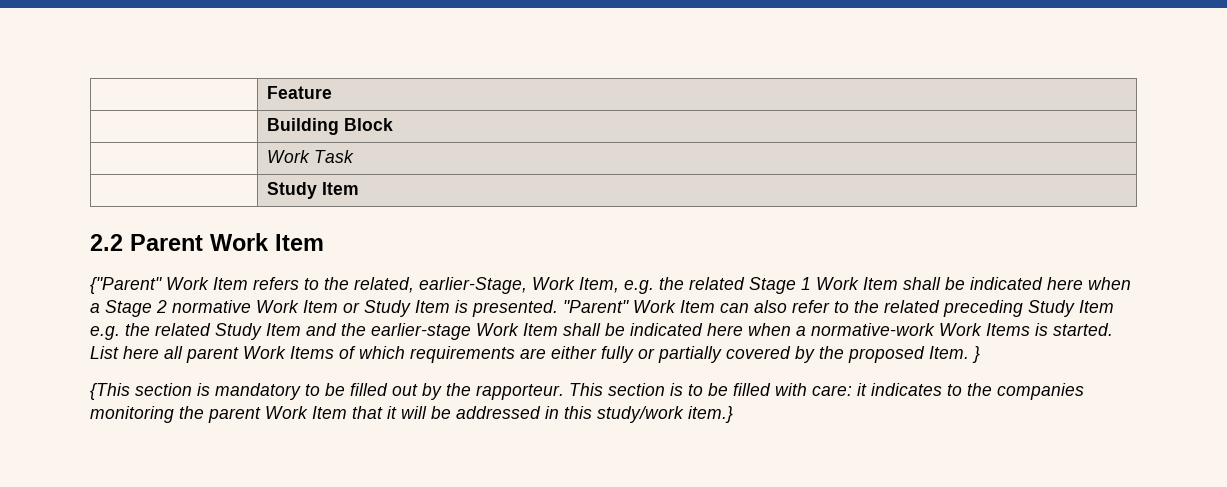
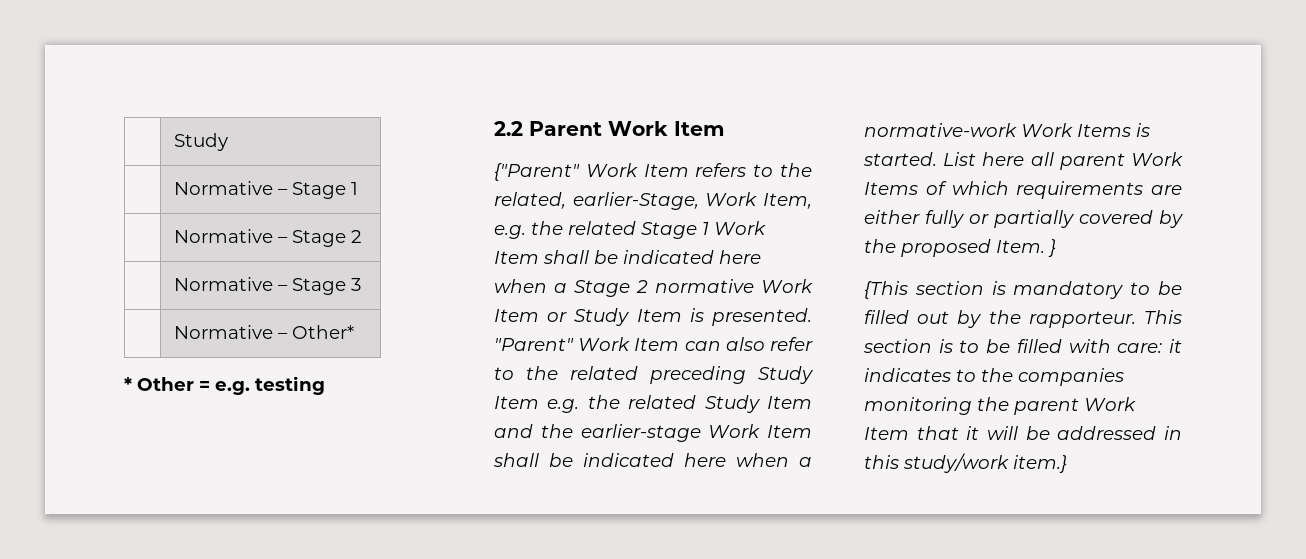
[266,86,332,99] [266,118,393,135] [266,150,354,163] [266,182,359,199] | Feature // | Building Block // | Work Task // | Study Item -> [173,133,228,151] [173,181,358,199] [173,229,362,247] [173,277,361,295] [173,325,354,339] [124,376,325,395] | Study // | Normative – Stage 1 // | Normative – Stage 2 // | Normative – Stage 3 // | Normative – Other* // * Other = e.g. testing

